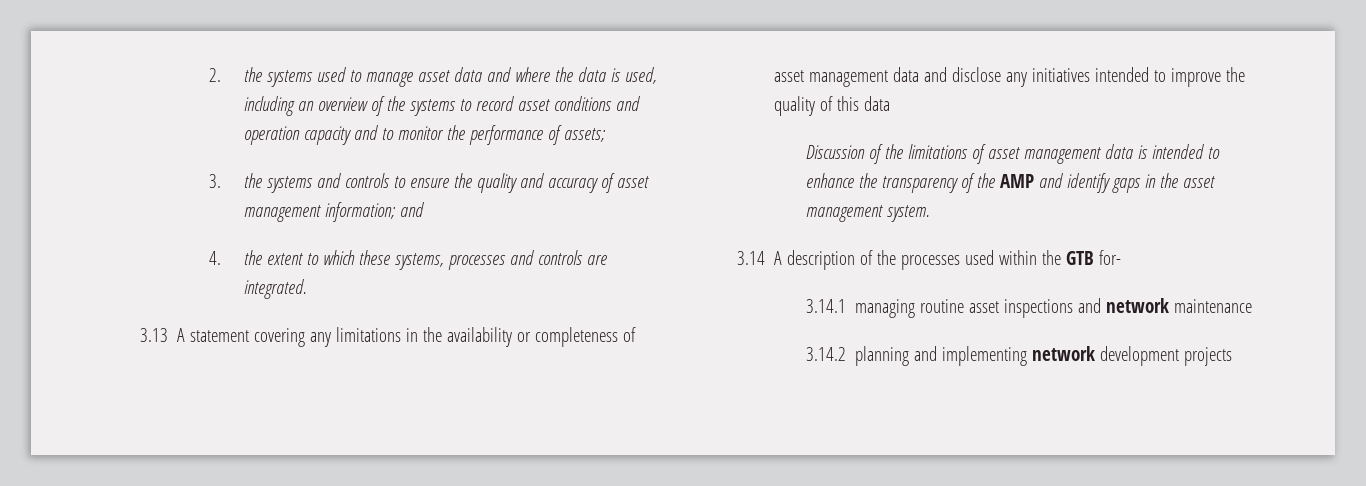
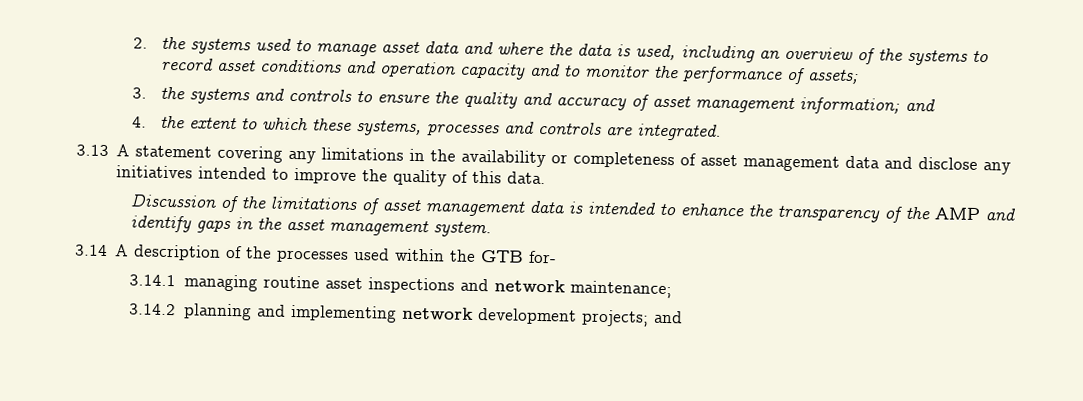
[863,96,890,111] data -> [506,171,546,185] data.
[1174,299,1253,313] maintenance -> [569,280,672,299] maintenance;
[1184,347,1233,366] projects -> [580,309,683,327] projects; and

